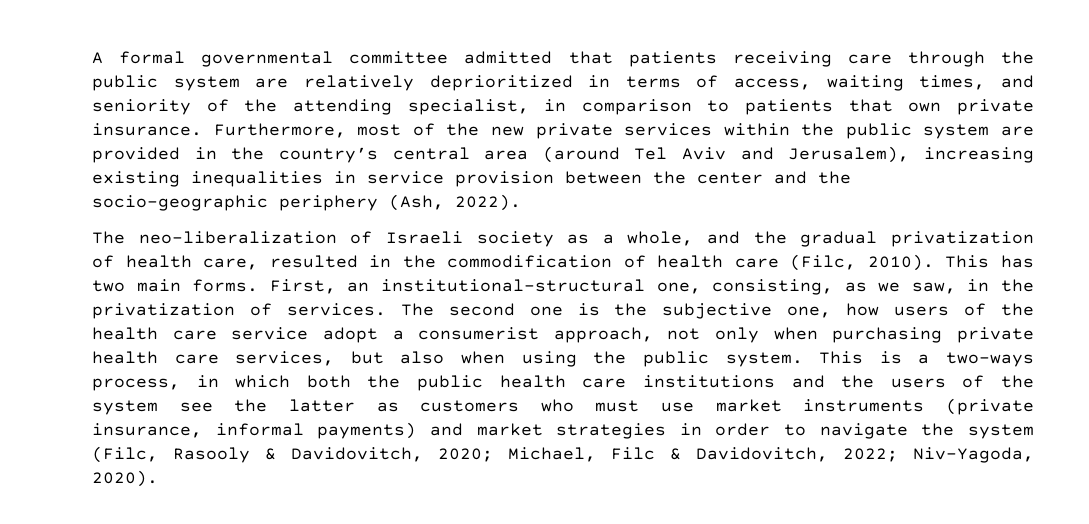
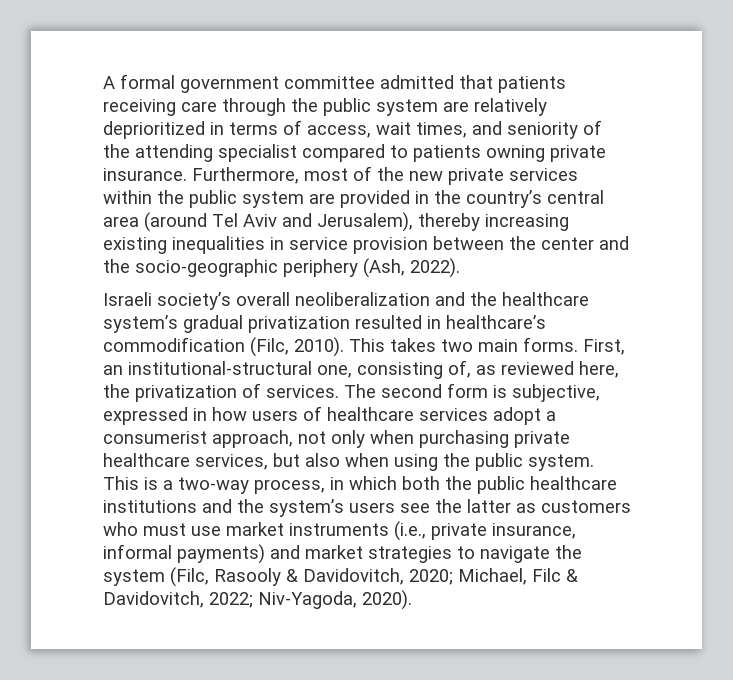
[201,51,334,67] governmental -> [180,76,279,93] government
[826,75,904,91] waiting -> [376,122,411,135] wait
[407,99,942,115] specialist, in comparison to patients that own -> [218,144,545,162] specialist compared to patients owning
(910, 154) none -> [418,213,480,231] thereby
[92,231,1034,247] [92,255,779,270] The neo-liberalization of Israeli society as a whole, and the gradual privatization of health care, resulted in the commodification of health care -> [103,292,589,310] [103,315,546,333] [103,337,245,352] Israeli society’s overall neoliberalization and the healthcare system’s gradual privatization resulted in healthcare’s commodification
[1001,255,1034,268] has -> [390,338,436,352] takes
[712,279,990,295] consisting, as we saw, in -> [357,360,619,379] consisting of, as reviewed here,
[529,303,1034,319] [92,327,309,340] one is the subjective one, how users of the health care service -> [447,383,600,402] [103,406,488,425] form is subjective, expressed in how users of healthcare services
[92,351,219,364] health care -> [103,453,190,467] healthcare
[946,352,1035,367] two-ways -> [178,477,249,494] two-way
[499,375,627,388] health care -> [530,476,617,490] healthcare
[890,375,1035,388] [92,400,158,415] users of the system -> [269,499,395,517] system’s users
[945,398,1034,415] (private -> [394,521,487,541] (i.e., private
[679,423,771,436] in order -> (452, 554) none

